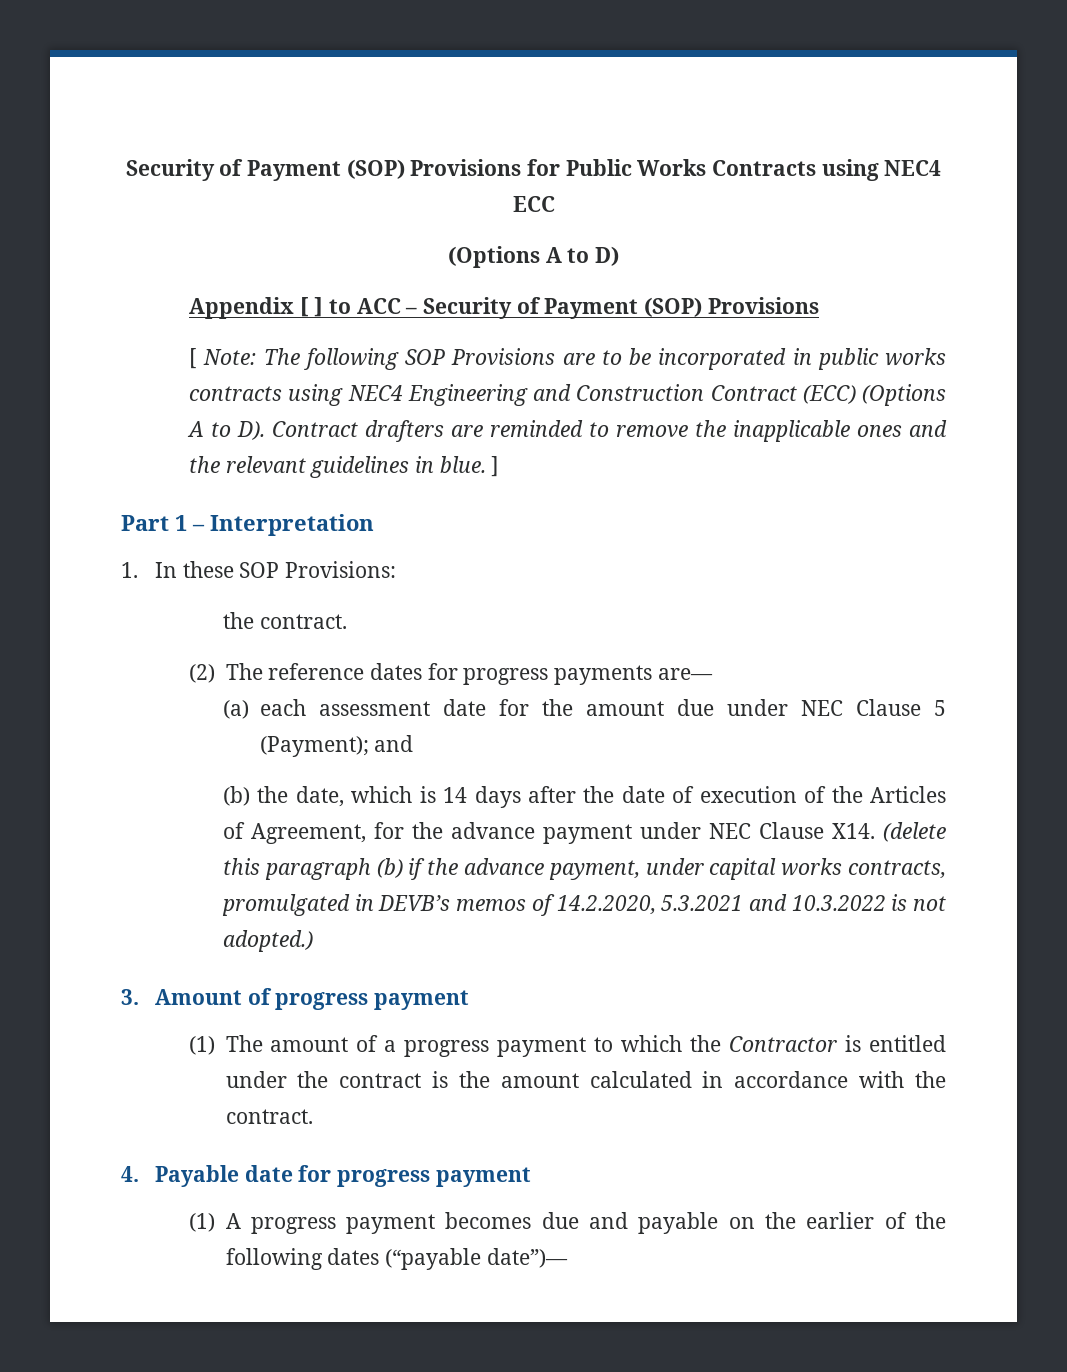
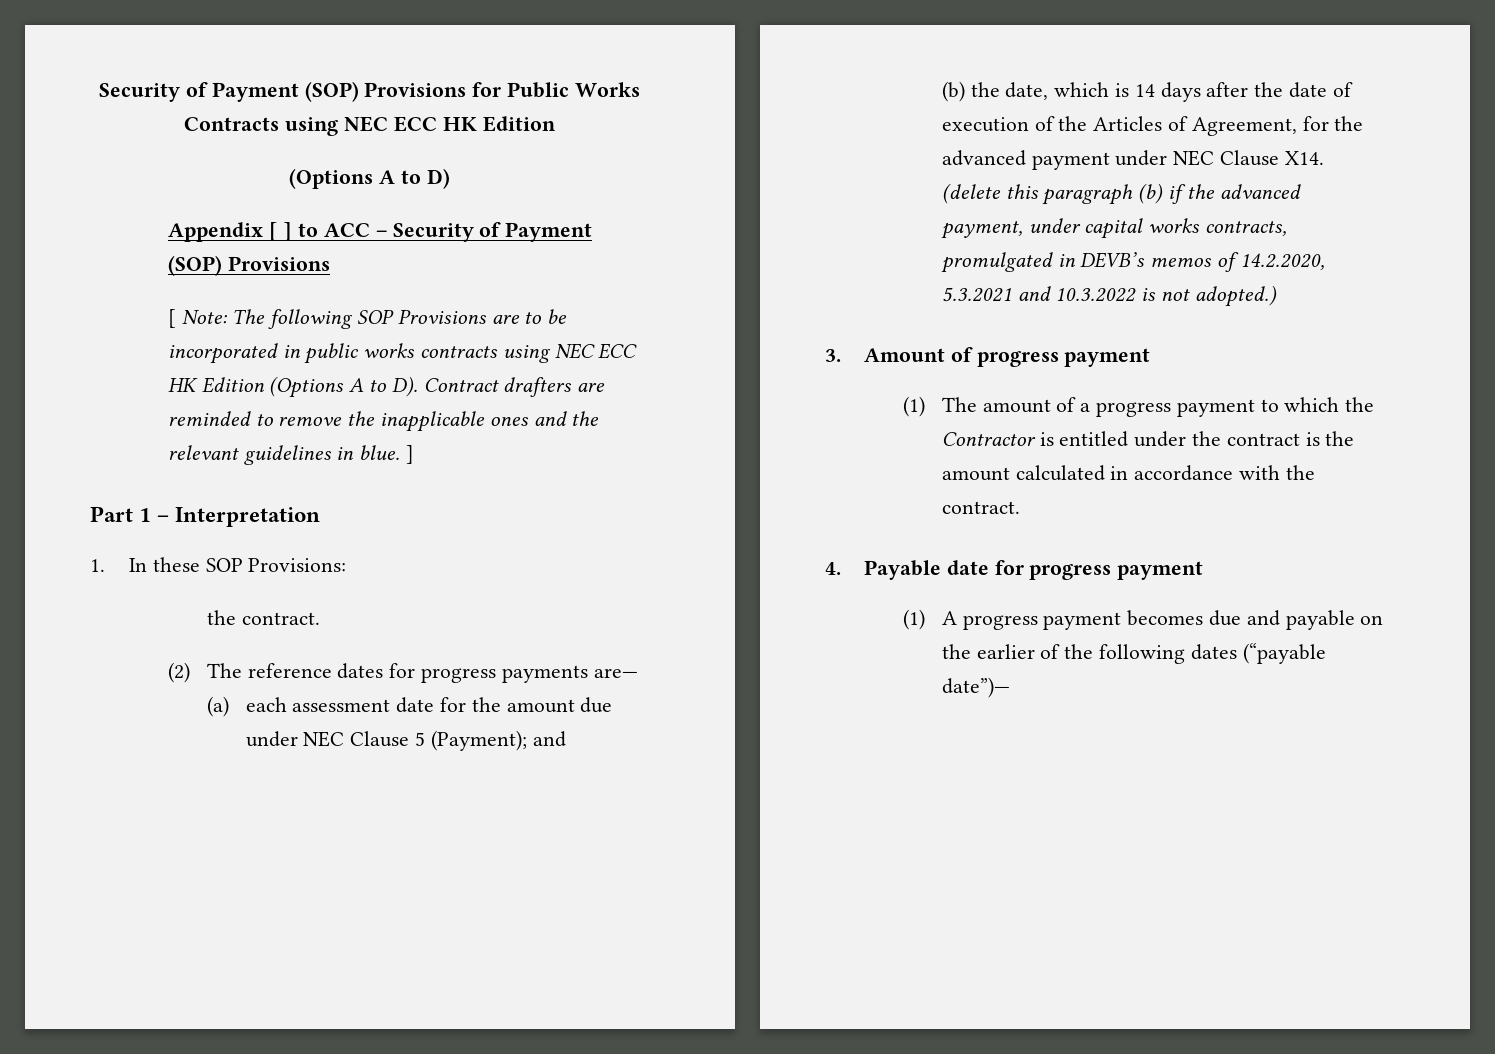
[884,160,942,176] [512,196,555,212] NEC4 ECC -> [344,116,556,132] NEC ECC HK Edition
[347,384,856,406] NEC4 Engineering and Construction Contract (ECC) -> [554,343,638,359] [167,377,265,393] NEC ECC HK Edition
[451,822,536,839] advance -> [941,150,1026,166] advanced
[464,858,545,875] advance -> [1219,184,1301,199] advanced

